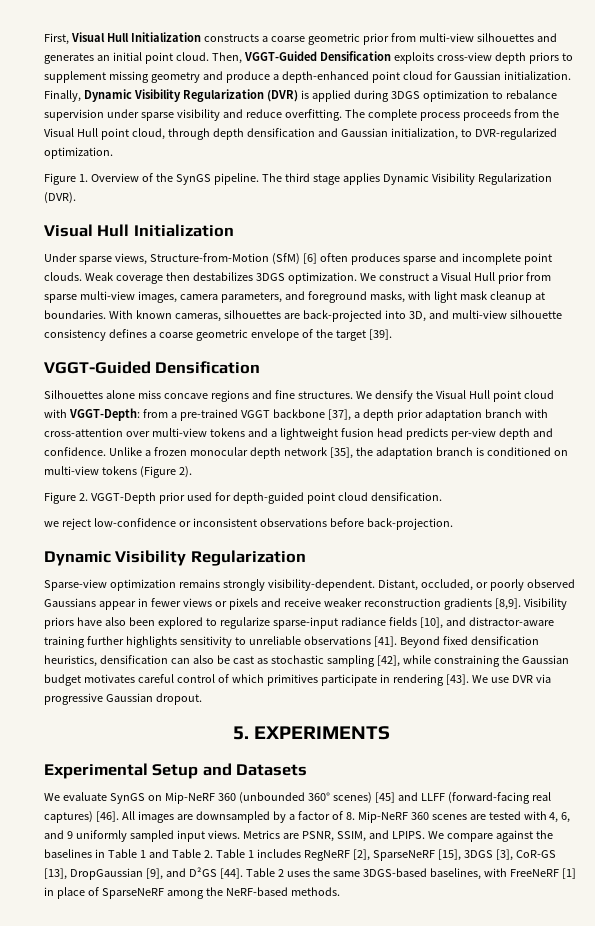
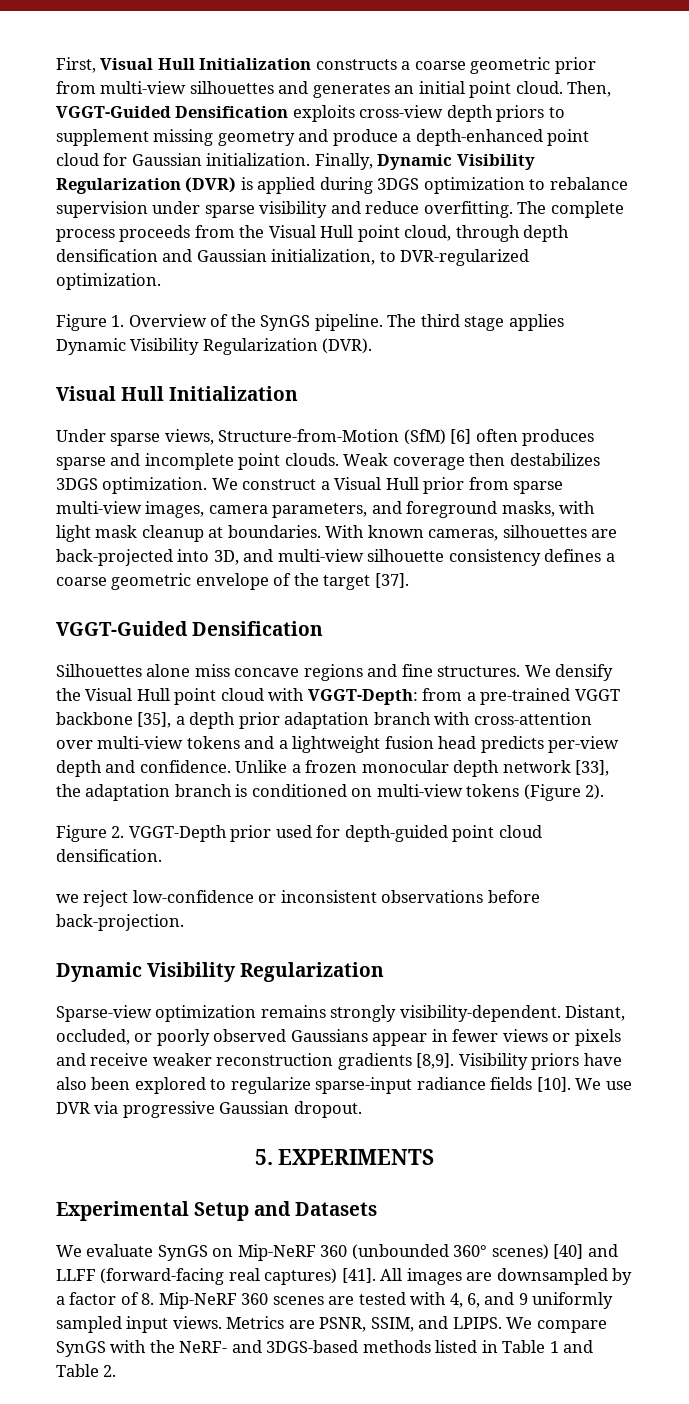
[368,329,392,340] [39]. -> [374,573,409,588] [37].
[327,409,351,421] [37], -> [137,712,172,728] [35],
[329,447,353,459] [35], -> [575,760,610,776] [33],
[419,617,554,629] [44,636,539,648] [44,655,569,667] [44,674,469,686] [10], and distractor-aware training further highlights sensitivity to unreliable observations [41]. Beyond fixed densification heuristics, densification can also be cast as stochastic sampling [42], while constraining the Gaussian budget motivates careful control of which primitives participate in rendering [43]. -> [536,1077,571,1092] [10].
[374,792,395,803] [45] -> [553,1244,584,1259] [40]
[95,811,119,822] [46]. -> [341,1268,376,1283] [41].
[495,830,553,842] [44,849,92,858] against the baselines -> [56,1340,478,1357] SynGS with the NeRF- and 3DGS-based methods listed
[215,849,556,861] [44,867,576,880] [44,887,340,899] Table 1 includes RegNeRF [2], SparseNeRF [15], 3DGS [3], CoR-GS [13], DropGaussian [9], and D²GS [44]. Table 2 uses the same 3DGS-based baselines, with FreeNeRF [1] in place of SparseNeRF among the NeRF-based methods. -> (117, 1371) none

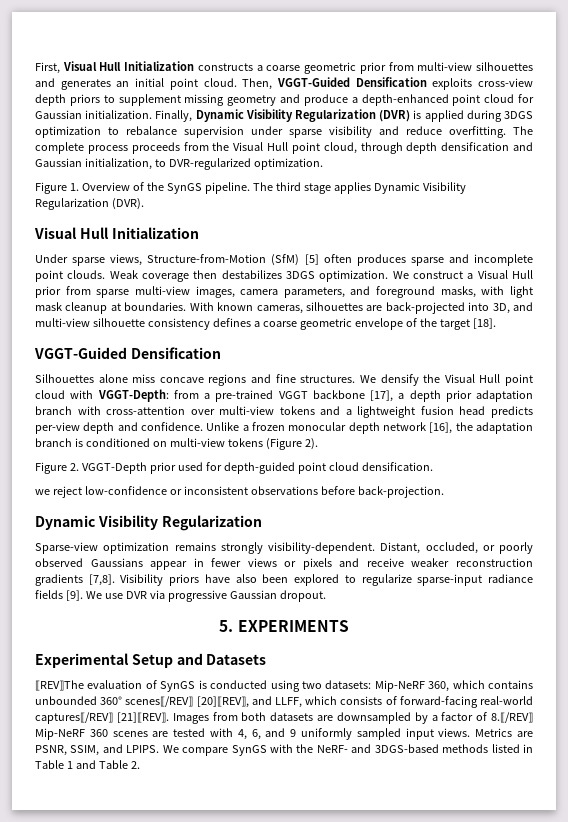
[450,429,472,444] [6] -> [304,254,319,265] [5]
[374,573,409,588] [37]. -> [472,318,496,329] [18].
[137,712,172,728] [35], -> [370,390,393,402] [17],
[575,760,610,776] [33], -> [429,422,453,434] [16],
[416,1053,455,1069] [8,9]. -> [88,574,115,586] [7,8].
[536,1077,571,1092] [10]. -> [65,590,83,601] [9].
[56,1244,618,1261] [56,1268,462,1285] We evaluate SynGS on Mip-NeRF 360 (unbounded 360° scenes) [40] and LLFF (forward-facing real captures) [41]. All images -> [35,680,534,692] [35,696,533,708] [35,712,314,724] ⟦REV⟧The evaluation of SynGS is conducted using two datasets: Mip-NeRF 360, which contains unbounded 360° scenes⟦/REV⟧ [20]⟦REV⟧, and LLFF, which consists of forward-facing real-world captures⟦/REV⟧ [21]⟦REV⟧. Images from both datasets
[141,1293,155,1305] 8. -> [490,712,533,723] 8.⟦/REV⟧

